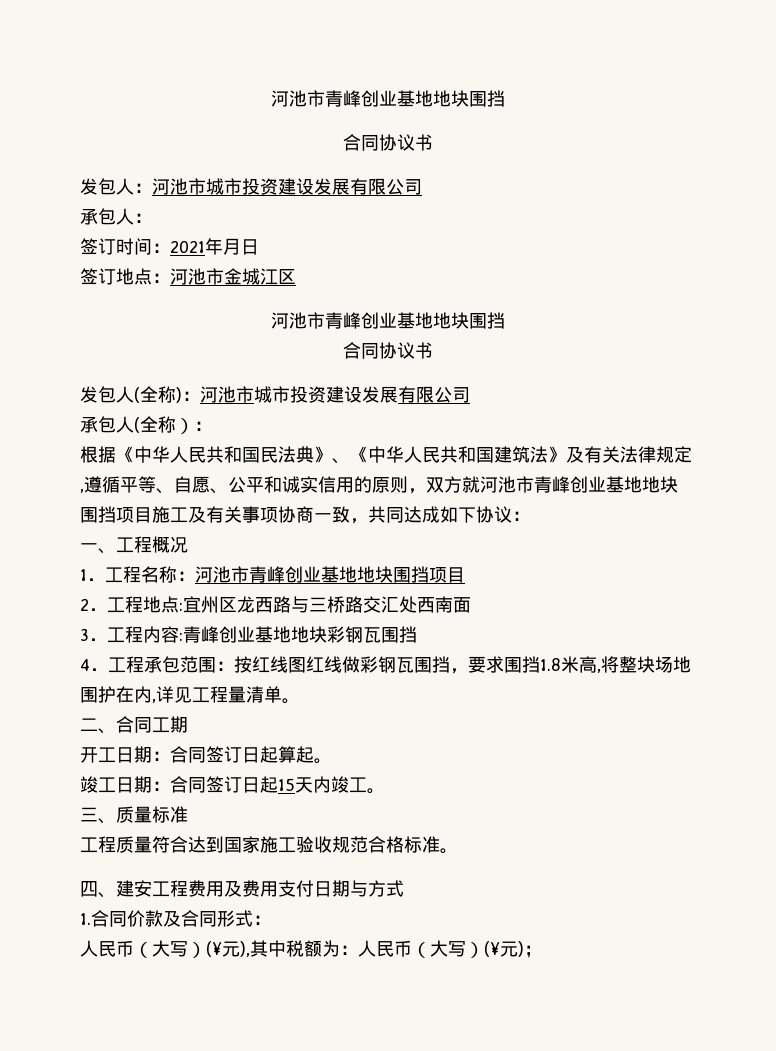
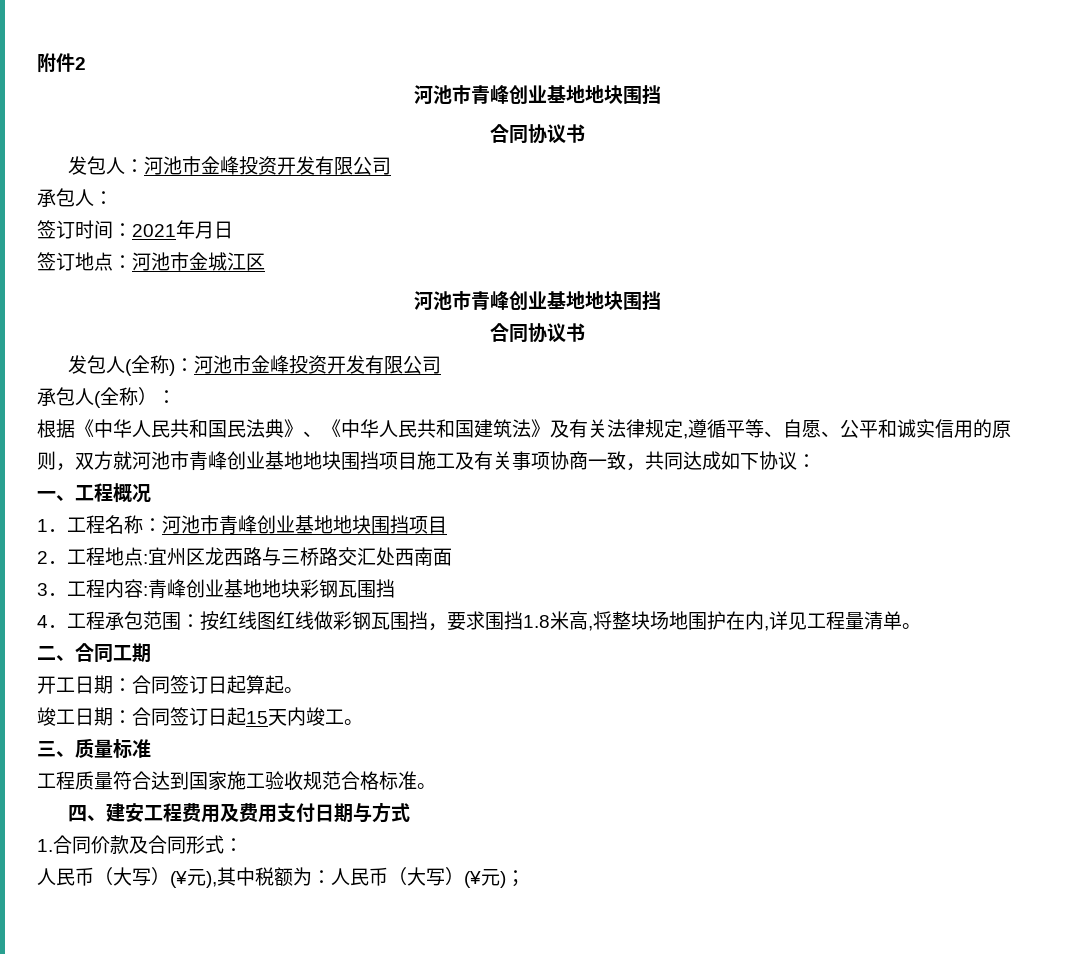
(270, 98) none -> [37,53,86,73] 附件2 //
[206,178,350,195] 城市投资建设发展 -> [201,156,316,175] 金峰投资开发
[254,386,398,403] 城市投资建设发展 -> [251,355,366,374] 金峰投资开发

